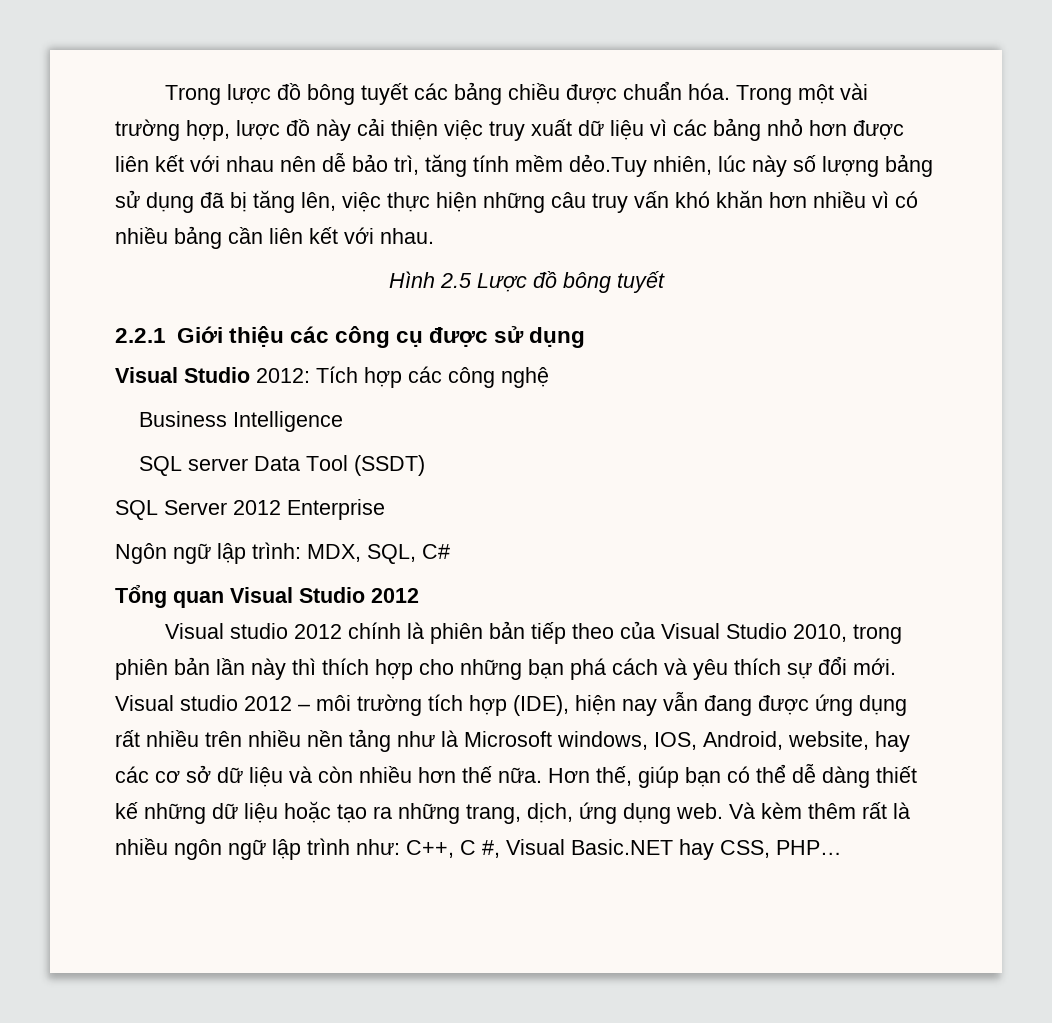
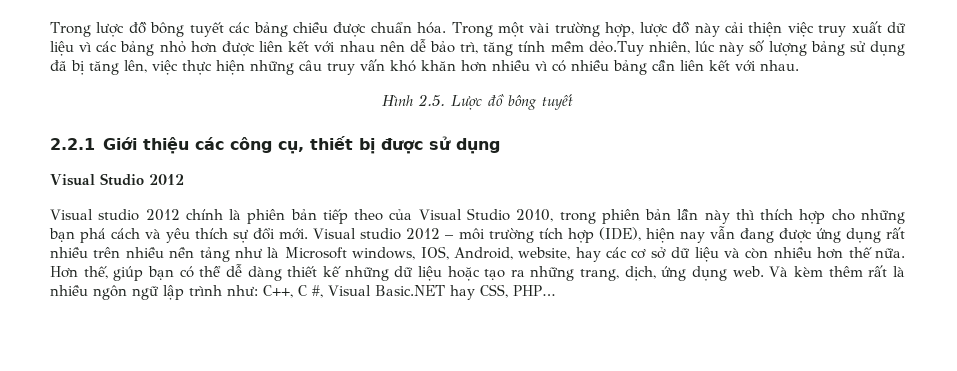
[439,273,472,288] 2.5 -> [418,94,445,107] 2.5.
[396,331,424,347] cụ -> [277,136,375,154] cụ, thiết bị
[256,366,549,388] [138,411,343,432] [138,455,425,476] [115,499,385,520] [115,542,450,564] [115,585,365,608] 2012: Tích hợp các công nghệ // Business Intelligence // SQL server Data Tool (SSDT) // SQL Server 2012 Enterprise // Ngôn ngữ lập trình: MDX, SQL, C# // Tổng quan Visual Studio -> (144, 179) none

